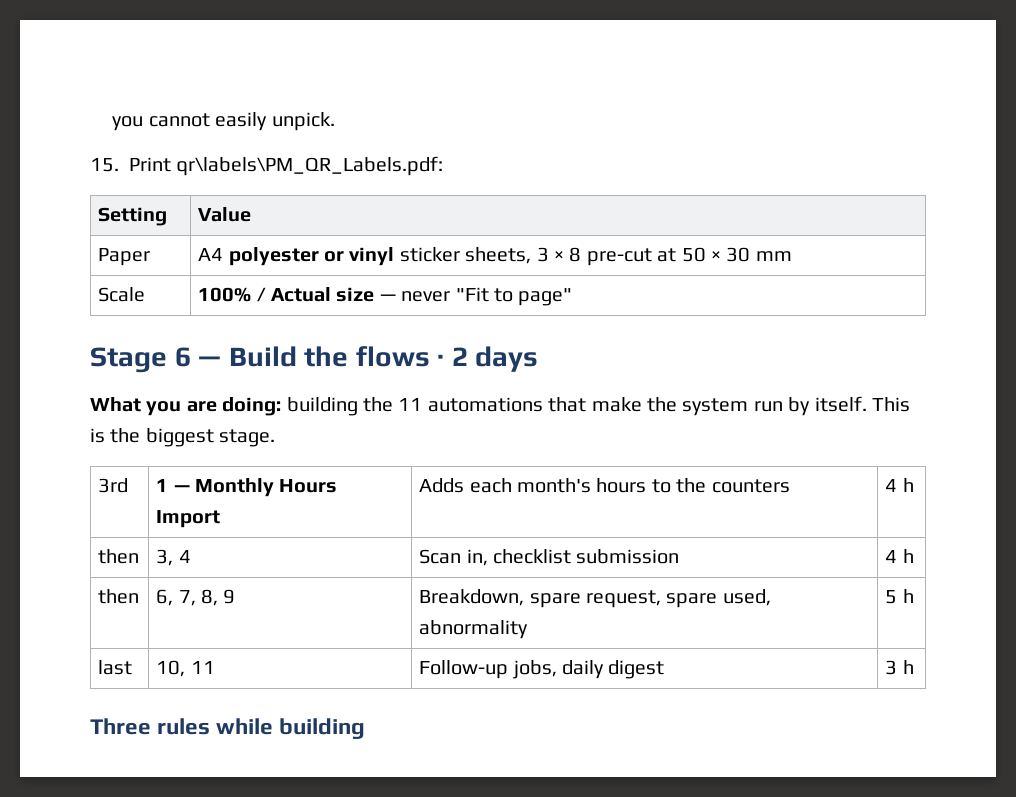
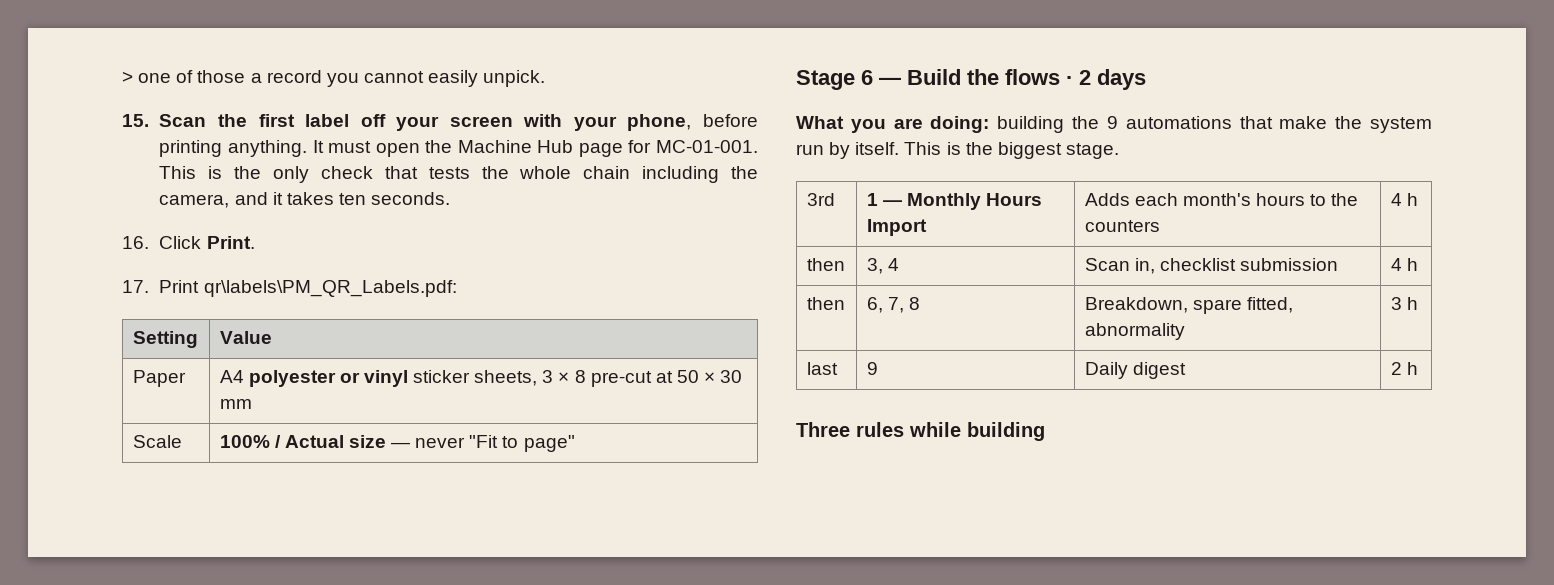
[112,112,335,131] [90,158,119,172] you cannot easily unpick. // 15. -> [122,70,546,87] [122,114,759,131] [159,140,759,157] [159,166,758,183] [159,192,451,208] [122,236,255,249] [122,280,149,293] > one of those a record you cannot easily unpick. // 15. Scan the first label off your screen with your phone, before printing anything. It must open the Machine Hub page for MC-01-001. This is the only check that tests the whole chain including the camera, and it takes ten seconds. // 16. Click Print. // 17.
[398,398,423,411] 11 -> [1106,116,1118,129] 9
[200,589,236,606] 8, 9 -> [908,297,920,310] 8
[585,589,771,608] request, spare used, -> [1246,297,1293,313] fitted,
[885,590,898,604] 5 -> [1390,297,1402,310] 3
[156,660,215,677] [419,660,604,679] 10, 11 | Follow-up jobs, daily -> [866,362,878,375] [1084,362,1128,379] 9 | Daily
[885,660,898,675] 3 -> [1390,362,1402,375] 2

